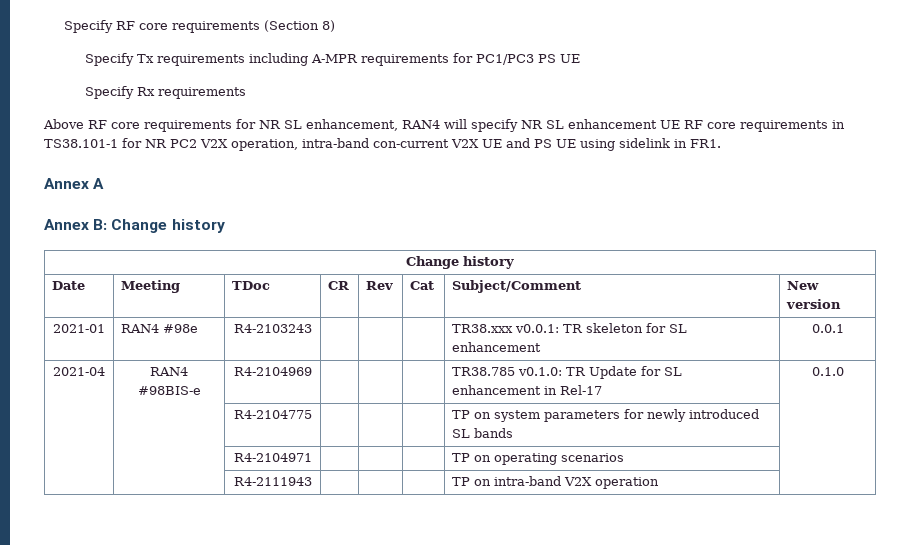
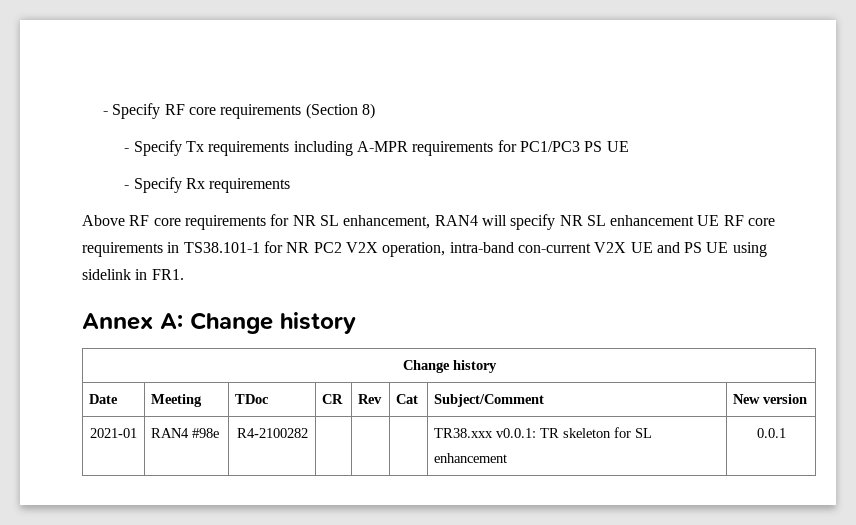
(64, 26) none -> [103,111,109,115] -
(336, 26) none -> [124,148,130,152] -
(580, 58) none -> [124,185,130,189] -
[93,178,105,189] [44,219,108,230] A // Annex B: -> [160,313,183,329] A:
[233,324,312,333] R4-2103243 -> [236,428,308,438] R4-2100282
[53,367,105,376] [150,367,188,376] [137,386,201,395] [233,367,312,376] [452,366,683,379] [452,385,603,395] [811,367,844,376] [233,410,312,419] [452,409,760,422] [452,428,514,438] [233,453,312,462] [452,453,625,465] [233,477,312,486] [452,476,660,489] // 2021-04 | RAN4 #98BIS-e | R4-2104969 | | | | TR38.785 v0.1.0: TR Update for SL enhancement in Rel-17 | 0.1.0 // | | R4-2104775 | | | | TP on system parameters for newly introduced SL bands | // | | R4-2104971 | | | | TP on operating scenarios | // | | R4-2111943 | | | | TP on intra-band V2X operation | -> (786, 433) none

